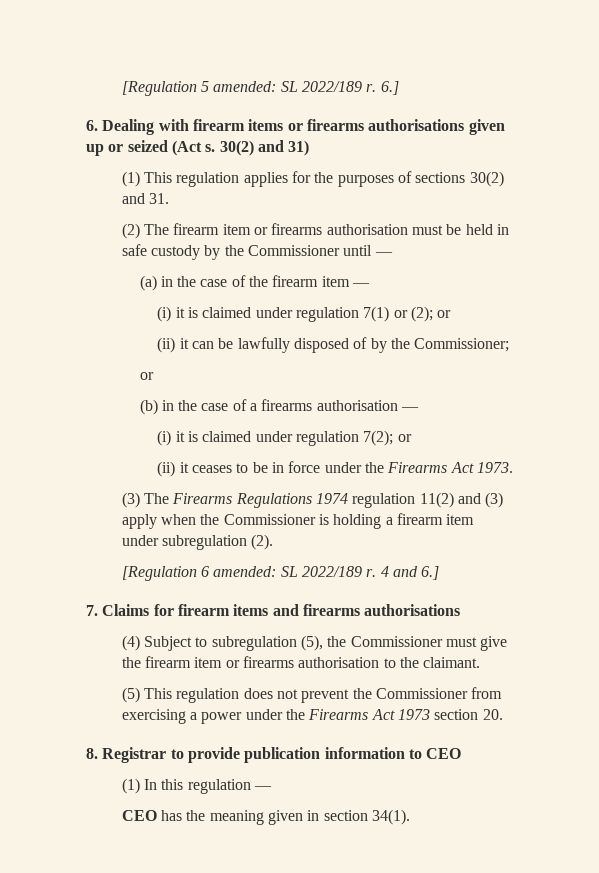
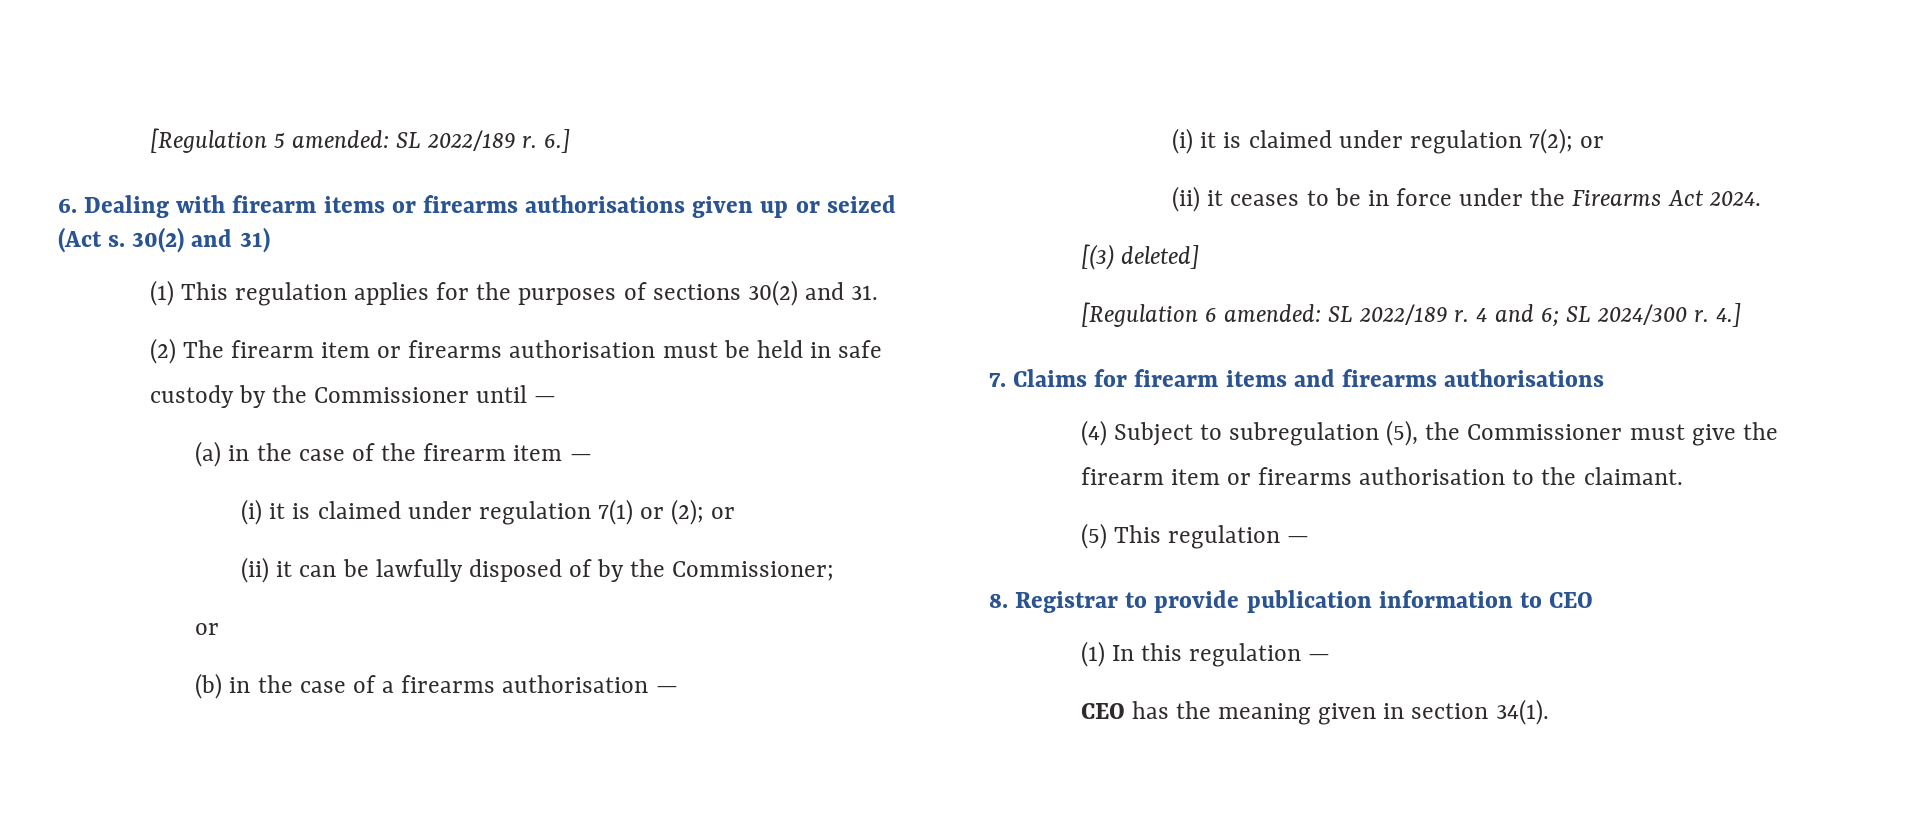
[476,462,513,473] [121,492,504,508] [121,513,475,529] [121,534,274,550] 1973. // (3) The Firearms Regulations 1974 regulation 11(2) and (3) apply when the Commissioner is holding a firearm item under subregulation (2). -> [1708,191,1761,206] [1080,244,1199,270] 2024. // [(3) deleted]
[421,566,440,580] 6.] -> [1540,303,1742,327] 6; SL 2024/300 r. 4.]
[243,687,503,703] [121,709,503,724] does not prevent the Commissioner from exercising a power under the Firearms Act 1973 section 20. -> [1286,536,1309,543] —

